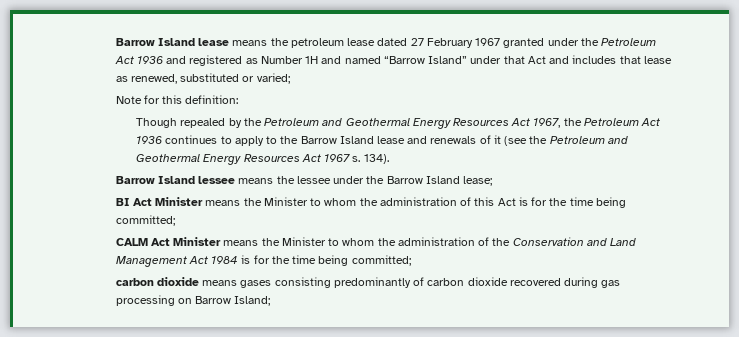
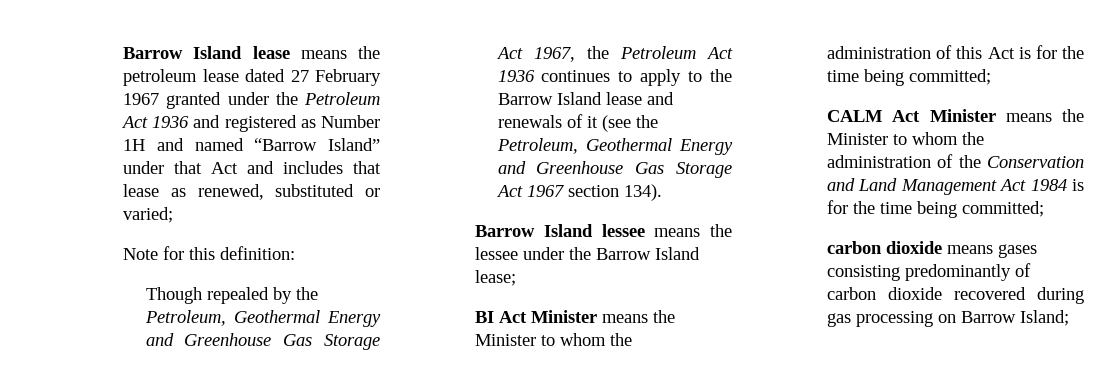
[264,118,509,129] Petroleum and Geothermal Energy Resources -> [144,310,381,327] [145,333,380,350] Petroleum, Geothermal Energy and Greenhouse Gas Storage
[549,136,628,144] [136,154,300,165] Petroleum and Geothermal Energy Resources -> [496,138,733,155] [497,161,732,178] Petroleum, Geothermal Energy and Greenhouse Gas Storage
[352,156,361,162] s. -> [567,185,619,197] section

